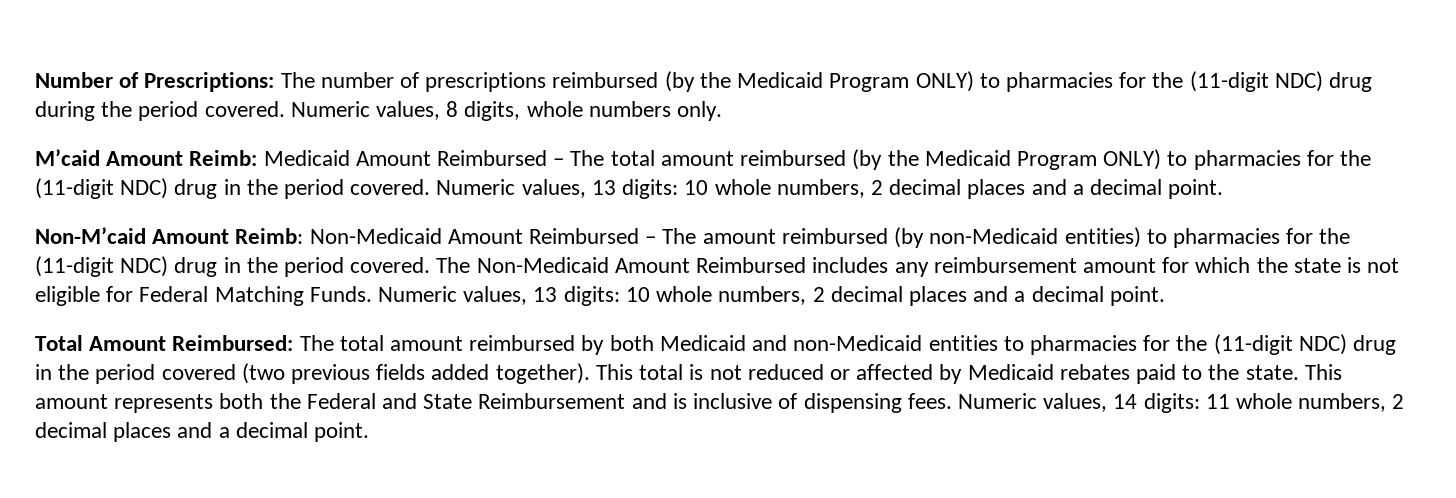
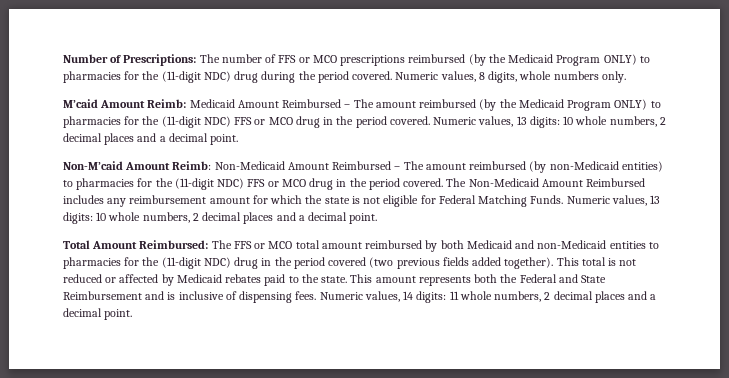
(420, 80) none -> [278,55,337,63] FFS or MCO
[610,150,655,166] total -> (374, 103) none
(169, 188) none -> [234,117,293,125] FFS or MCO
(169, 266) none -> [247,179,306,187] FFS or MCO
(334, 343) none -> [233,241,293,249] FFS or MCO

